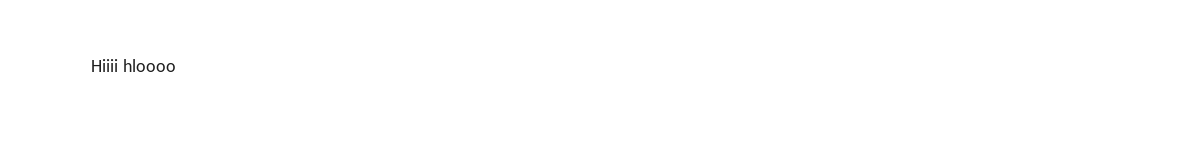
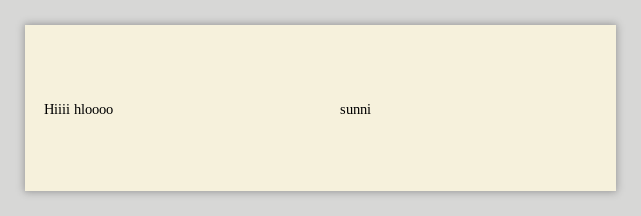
(176, 65) none -> [340,104,371,114] // sunni

